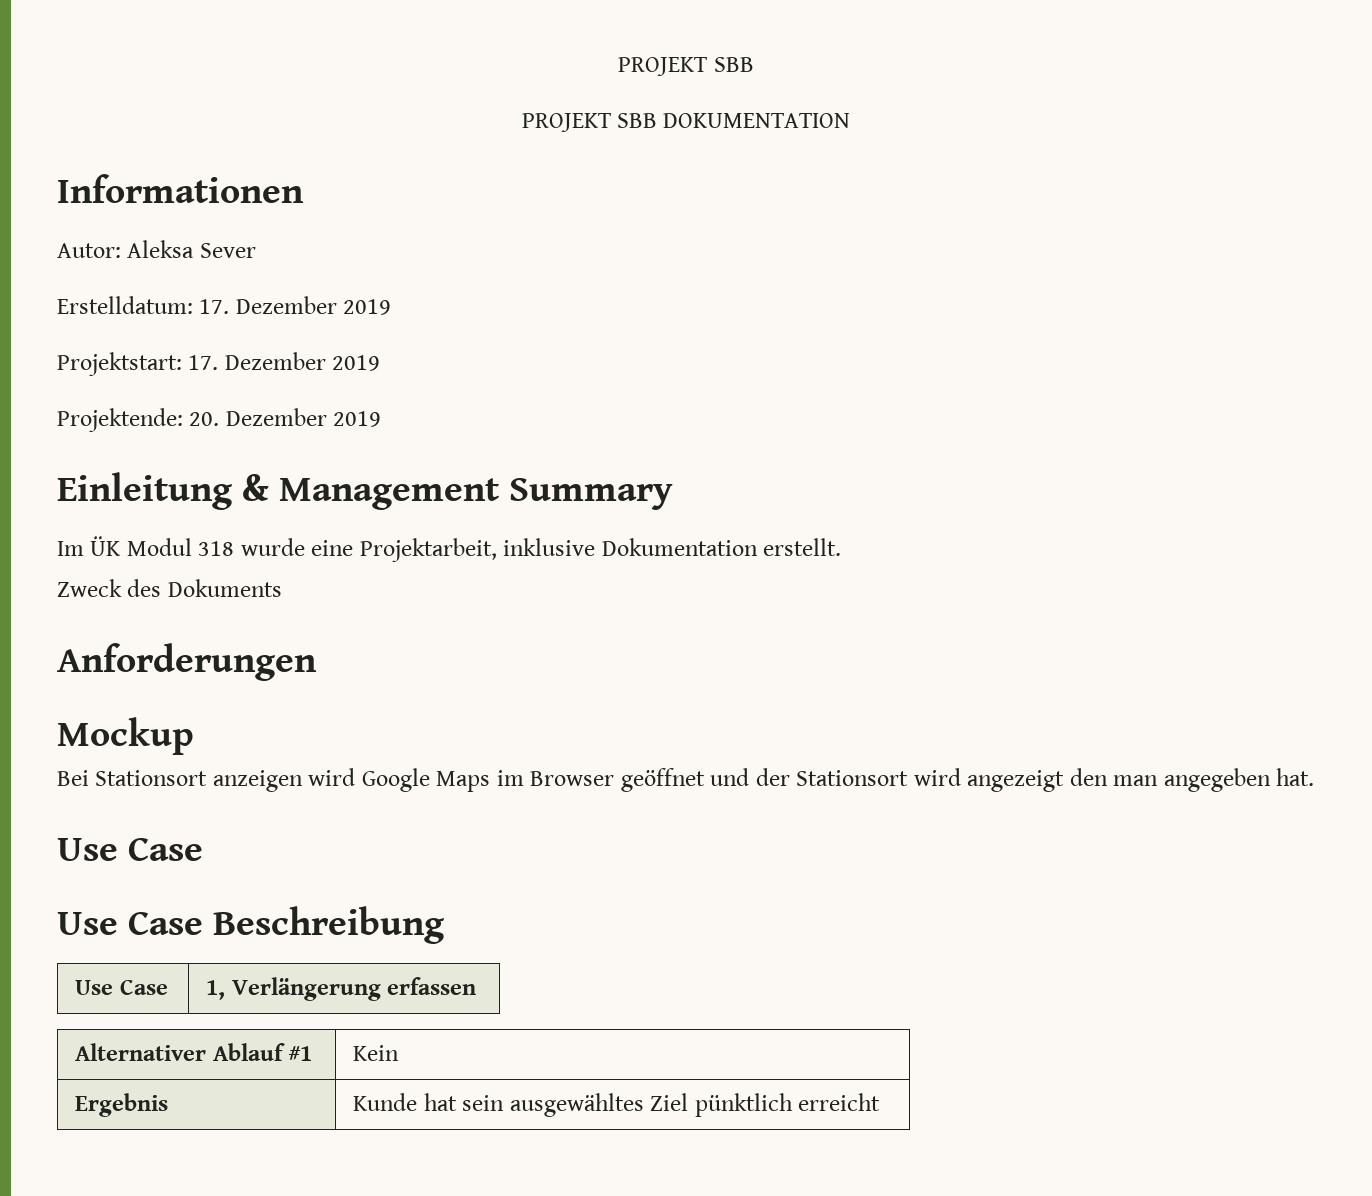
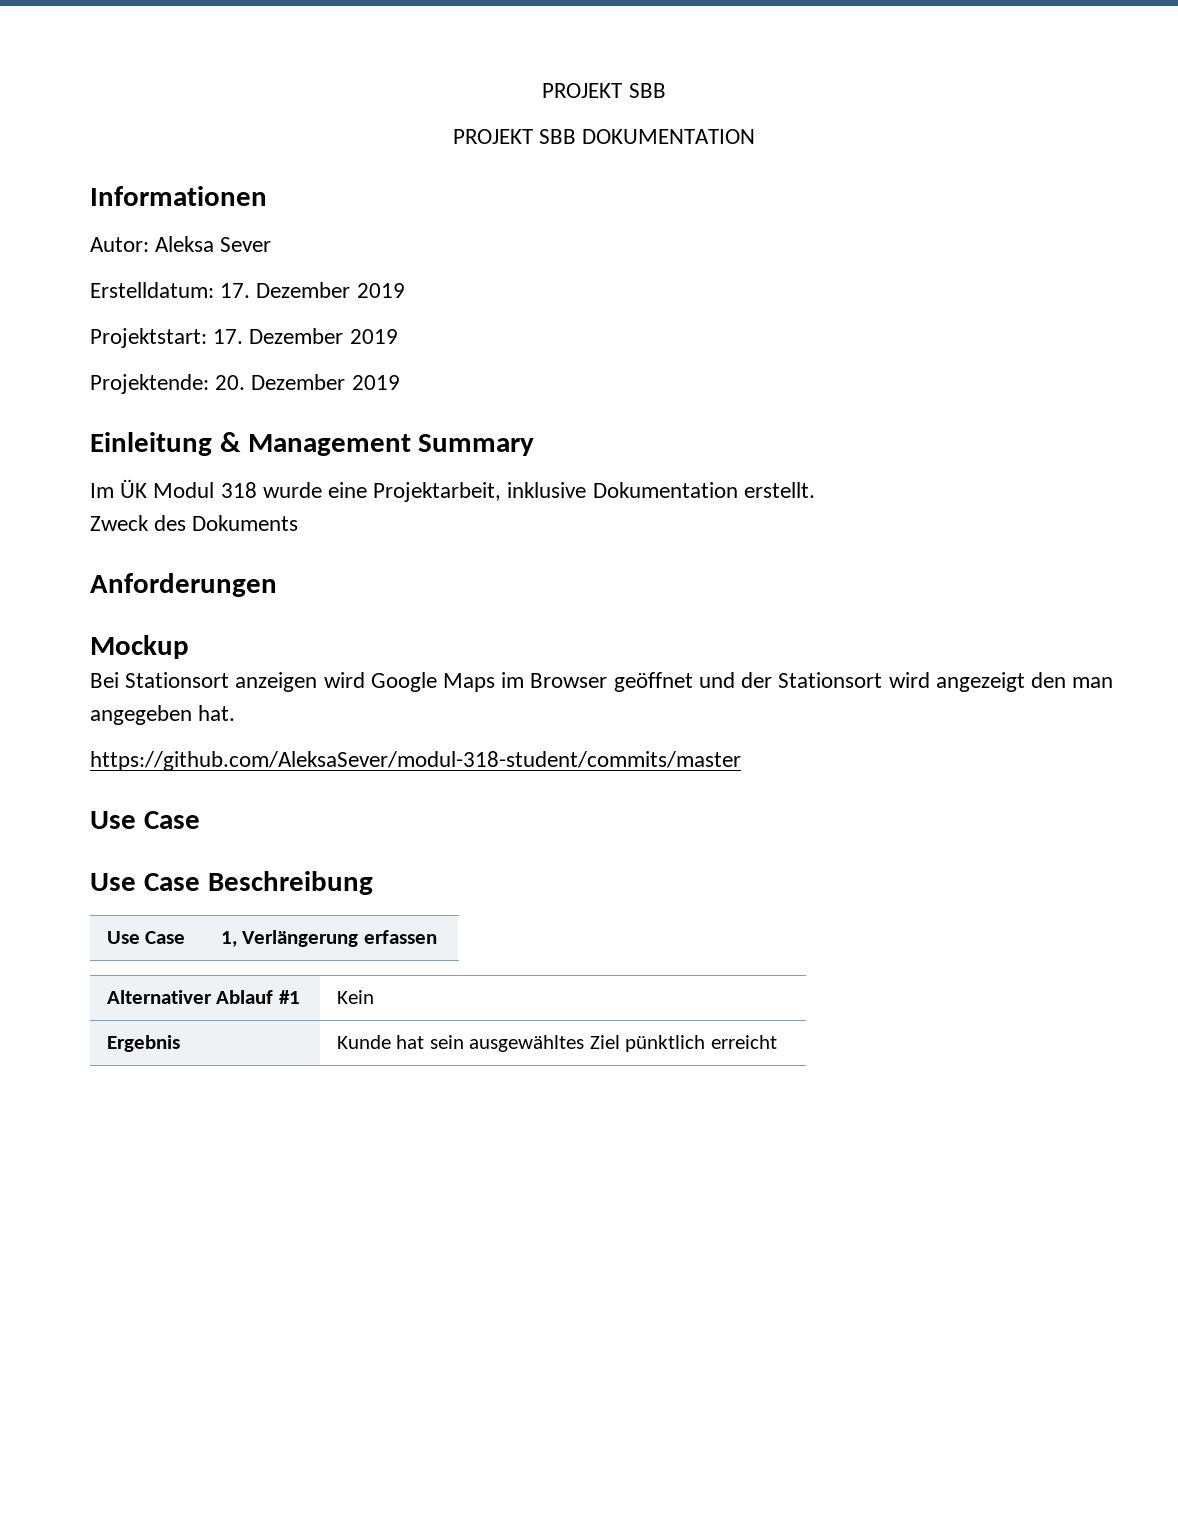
(1315, 777) none -> [90,751,741,771] // https://github.com/AleksaSever/modul-318-student/commits/master

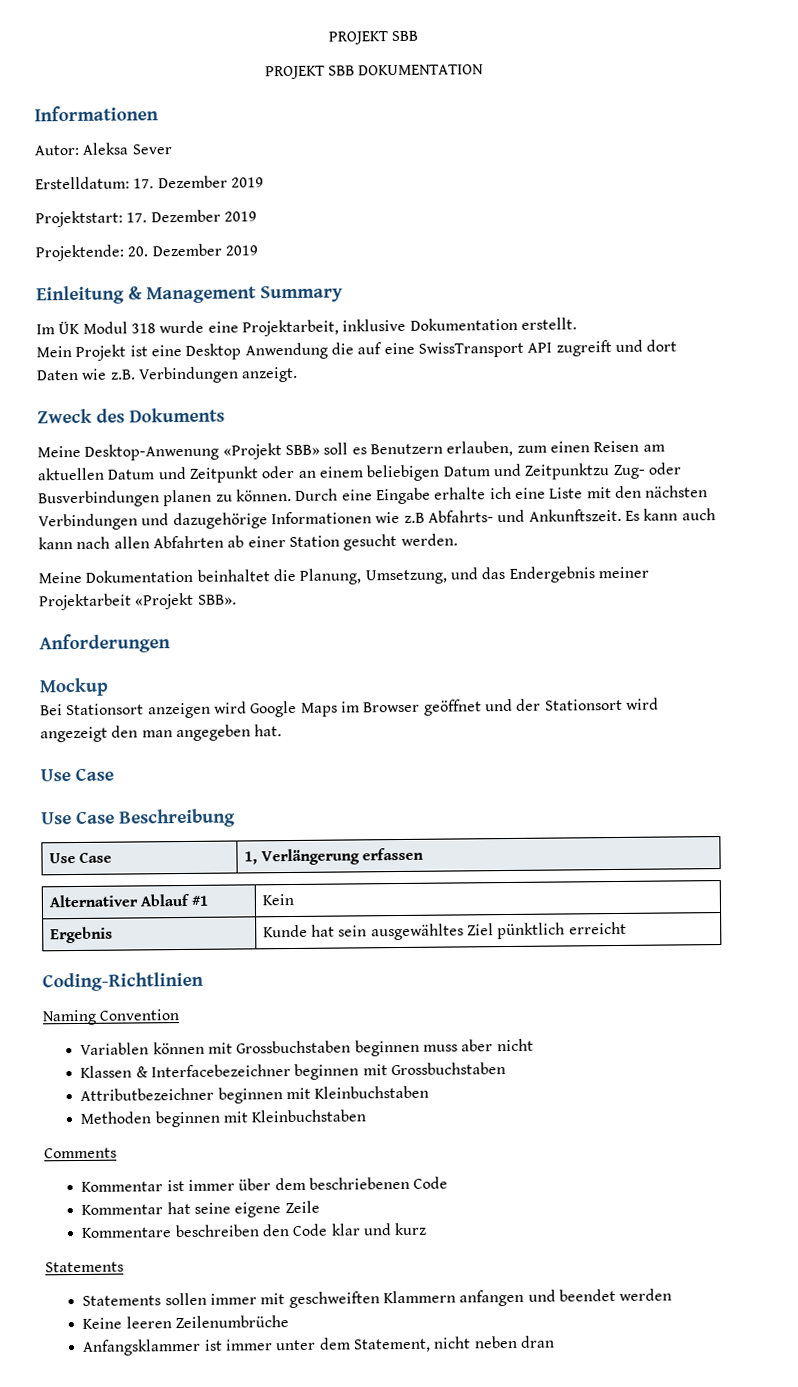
[90,515,299,531] Zweck des Dokuments -> [36,339,678,361] [36,366,299,384] [37,407,225,424] [37,440,665,461] [37,462,681,483] [38,485,709,508] [38,508,716,531] [38,533,458,551] [38,566,649,585] [39,592,237,611] Mein Projekt ist eine Desktop Anwendung die auf eine SwissTransport API zugreift und dort Daten wie z.B. Verbindungen anzeigt. // Zweck des Dokuments // Meine Desktop-Anwenung «Projekt SBB» soll es Benutzern erlauben, zum einen Reisen am aktuellen Datum und Zeitpunkt oder an einem beliebigen Datum und Zeitpunktzu Zug- oder Busverbindungen planen zu können. Durch eine Eingabe erhalte ich eine Liste mit den nächsten Verbindungen und dazugehörige Informationen wie z.B Abfahrts- und Ankunftszeit. Es kann auch kann nach allen Abfahrten ab einer Station gesucht werden. // Meine Dokumentation beinhaltet die Planung, Umsetzung, und das Endergebnis meiner Projektarbeit «Projekt SBB».
[90,751,741,771] // https://github.com/AleksaSever/modul-318-student/commits/master -> (283, 730) none
(778, 1042) none -> [42,971,204,992] [42,1009,181,1026] [80,1038,534,1057] [80,1062,506,1080] [80,1085,430,1104] [80,1109,367,1128] [44,1147,117,1159] [81,1176,449,1192] [81,1200,320,1218] [81,1222,428,1238] [45,1261,124,1273] [82,1288,673,1309] [82,1315,289,1329] [82,1335,555,1356] // Coding-Richtlinien // Naming Convention // Variablen können mit Grossbuchstaben beginnen muss aber nicht // Klassen & Interfacebezeichner beginnen mit Grossbuchstaben // Attributbezeichner beginnen mit Kleinbuchstaben // Methoden beginnen mit Kleinbuchstaben // Comments // Kommentar ist immer über dem beschriebenen Code // Kommentar hat seine eigene Zeile // Kommentare beschreiben den Code klar und kurz // Statements // Statements sollen immer mit geschweiften Klammern anfangen und beendet werden // Keine leeren Zeilenumbrüche // Anfangsklammer ist immer unter dem Statement, nicht neben dran

